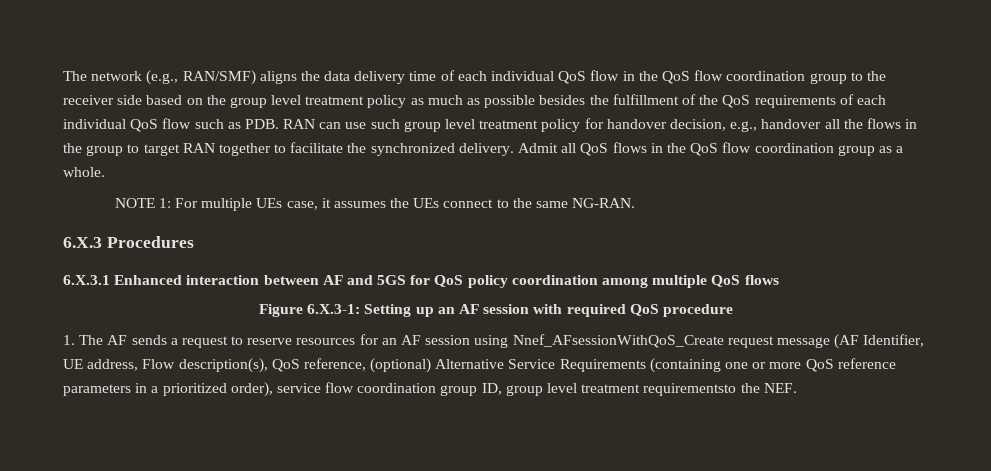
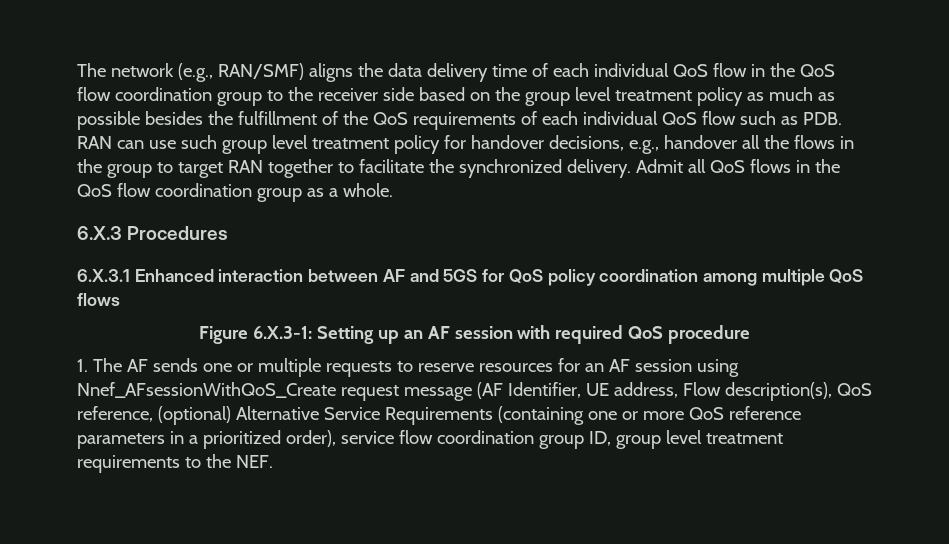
[669,119,726,131] decision, -> [548,135,624,151] decisions,
[114,198,636,211] // NOTE 1: For multiple UEs case, it assumes the UEs connect to the same NG-RAN. -> (393, 190) none
[170,336,228,348] a request -> [202,358,392,377] one or multiple requests
[643,383,737,396] requirementsto -> [77,455,201,473] requirements to

